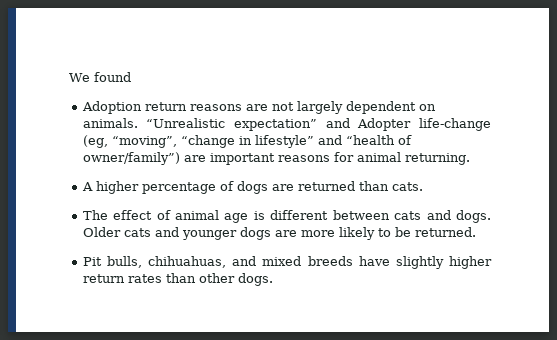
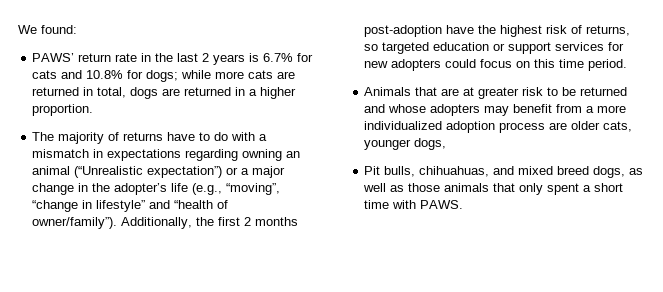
[93,72,131,82] [81,101,436,114] [82,118,491,131] [82,135,108,148] found // Adoption return reasons are not largely dependent on animals. “Unrealistic expectation” and Adopter life-change (eg, -> [41,25,77,34] [32,53,314,65] [32,70,296,82] [32,87,297,99] [32,104,94,116] [32,132,268,144] [32,149,301,161] [32,166,286,178] [32,183,223,195] found: // PAWS’ return rate in the last 2 years is 6.7% for cats and 10.8% for dogs; while more cats are returned in total, dogs are returned in a higher proportion. // The majority of returns have to do with a mismatch in expectations regarding owning an animal (“Unrealistic expectation”) or a major change in the adopter’s life (e.g.,
[82,152,470,165] [81,181,423,194] [82,210,492,223] [82,227,476,240] owner/family”) are important reasons for animal returning. // A higher percentage of dogs are returned than cats. // The effect of animal age is different between cats and dogs. Older cats and younger dogs are more likely to be returned. -> [32,217,299,229] [364,25,631,37] [364,42,625,54] [364,59,628,71] [364,87,628,99] [364,104,627,116] [364,121,633,133] [364,138,447,150] owner/family”). Additionally, the first 2 months post-adoption have the highest risk of returns, so targeted education or support services for new adopters could focus on this time period. // Animals that are at greater risk to be returned and whose adopters may benefit from a more individualized adoption process are older cats, younger dogs,
[307,256,492,269] [82,273,273,286] breeds have slightly higher return rates than other dogs. -> [557,166,644,178] [363,183,624,195] [364,200,464,209] breed dogs, as well as those animals that only spent a short time with PAWS.

